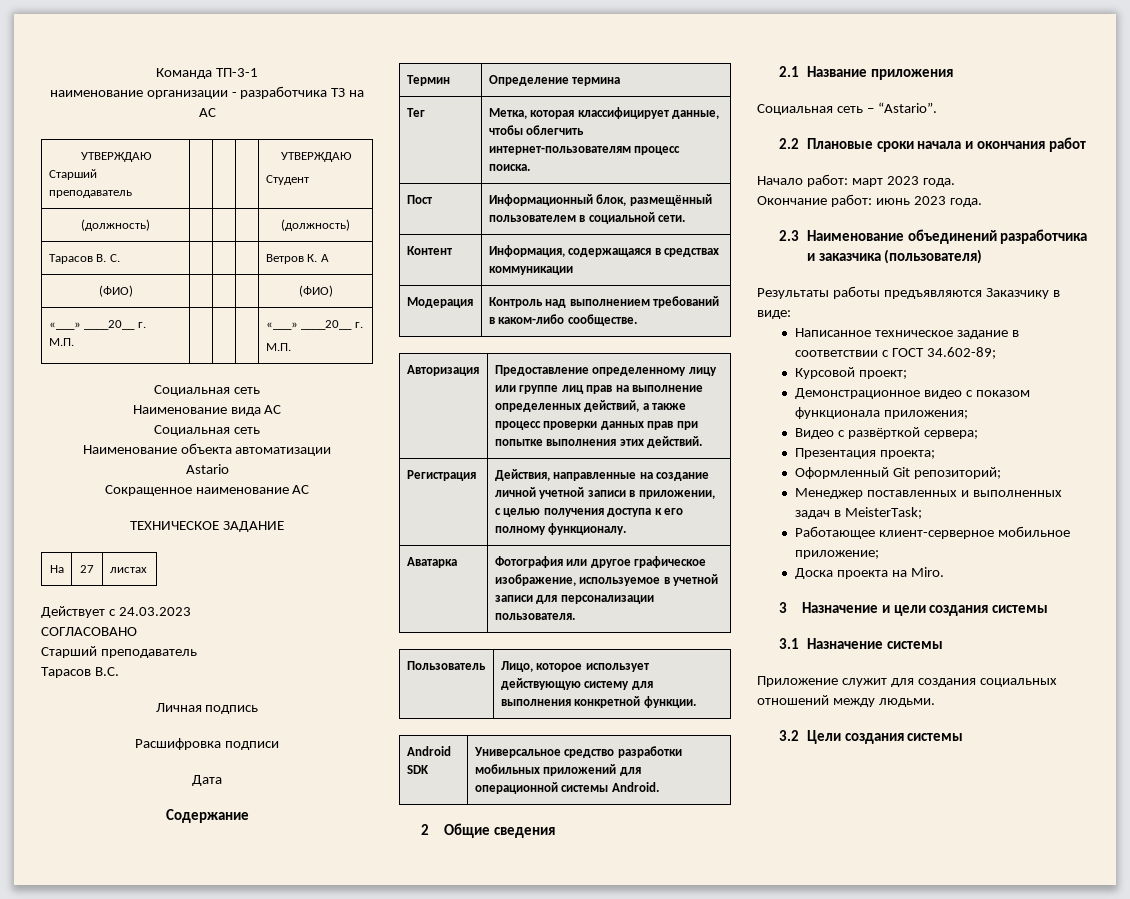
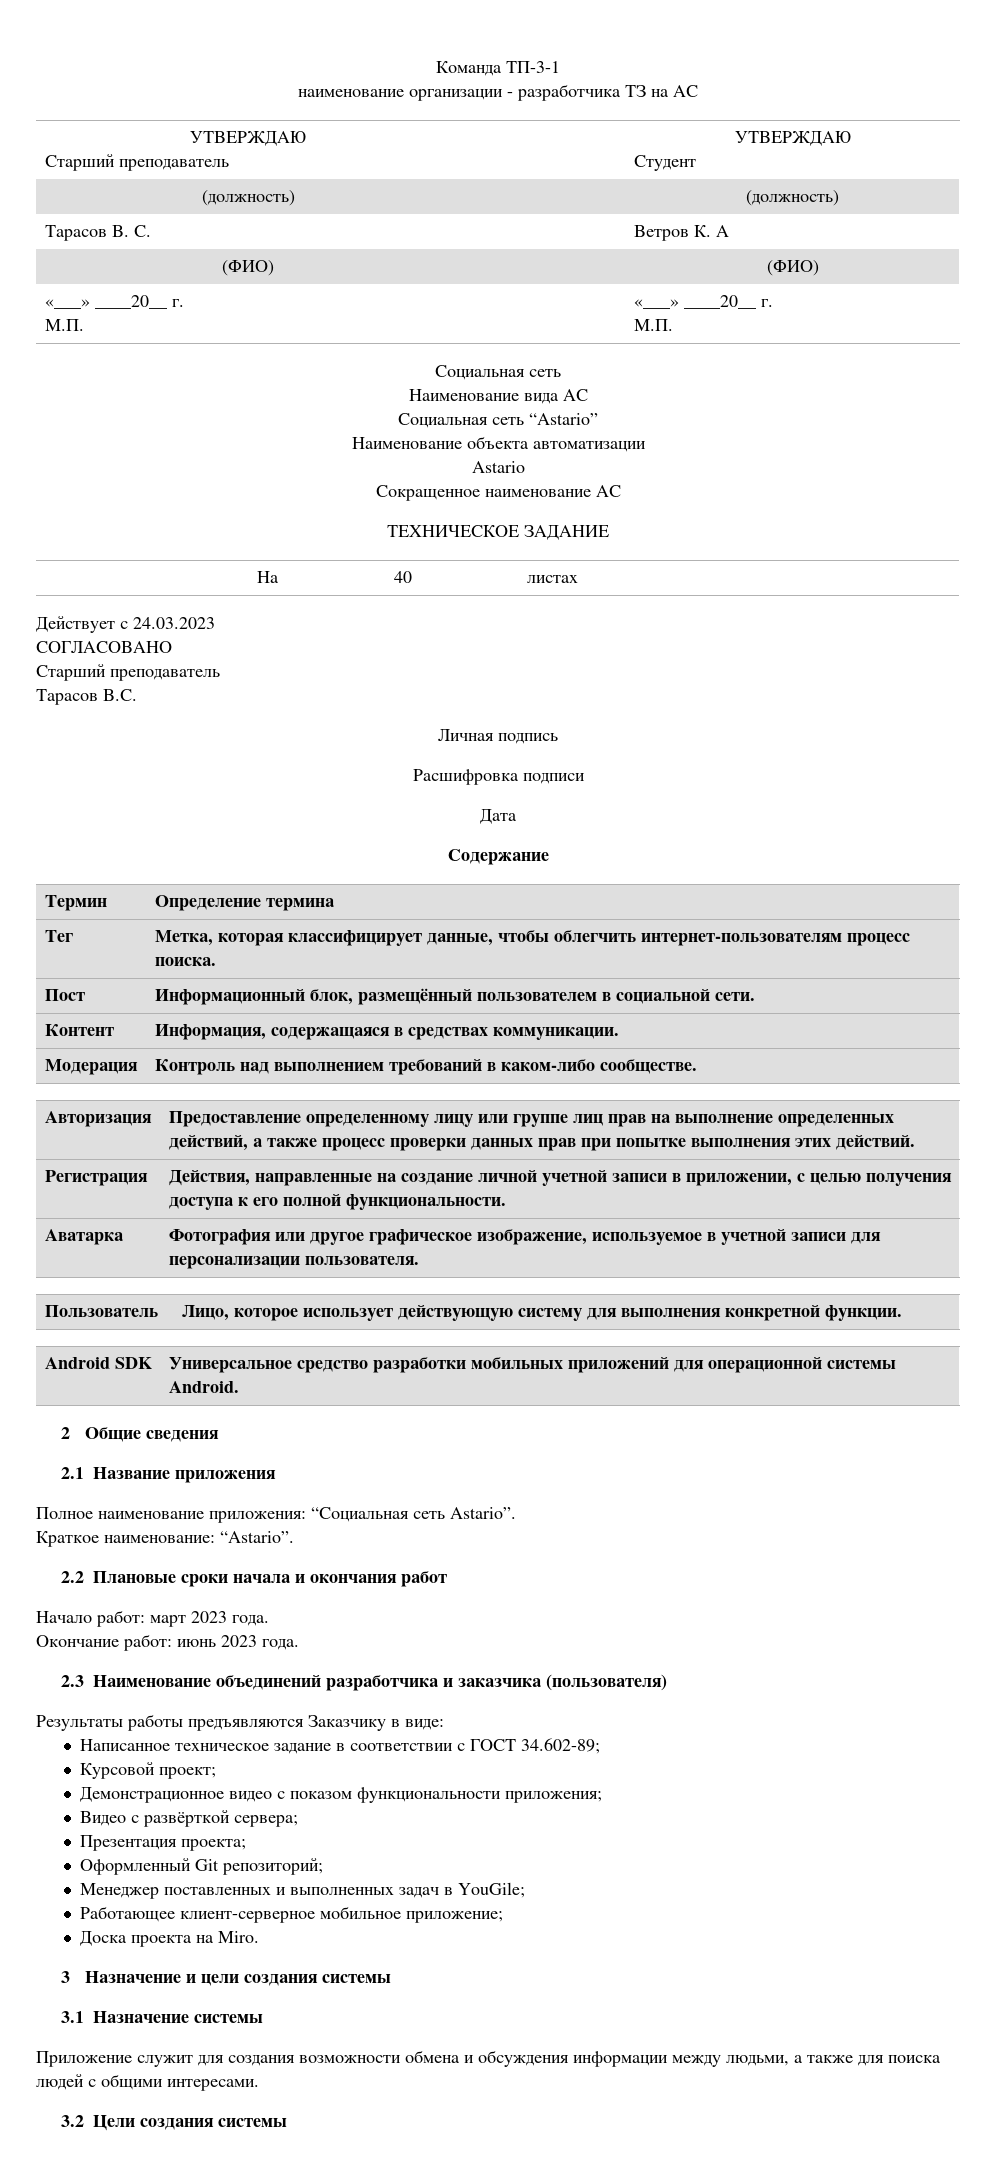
(260, 430) none -> [529,413,598,425] “Astario”
[80,565,94,573] 27 -> [393,571,412,583] 40
[488,266,573,275] коммуникации -> [492,1027,619,1040] коммуникации.
[494,523,627,535] полному функционалу. -> [282,1194,506,1210] полной функциональности.
[757,104,874,115] Социальная сеть – -> [36,1507,516,1523] [36,1531,215,1547] Полное наименование приложения: “Социальная сеть Astario”. // Краткое наименование:
[795,407,881,419] функционала -> [357,1787,502,1803] функциональности
[845,507,923,519] MeisterTask; -> [458,1882,526,1898] YouGile;
[979,678,1057,687] [757,695,935,707] социальных отношений между людьми. -> [299,2050,941,2067] [36,2074,259,2091] возможности обмена и обсуждения информации между людьми, а также для поиска людей с общими интересами.

